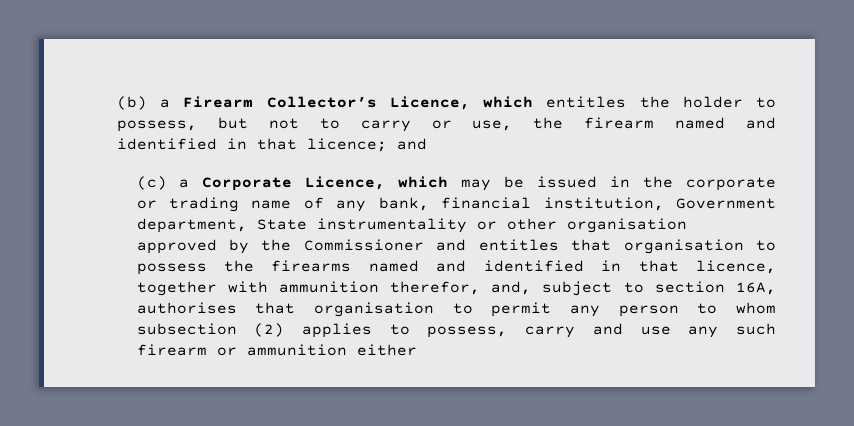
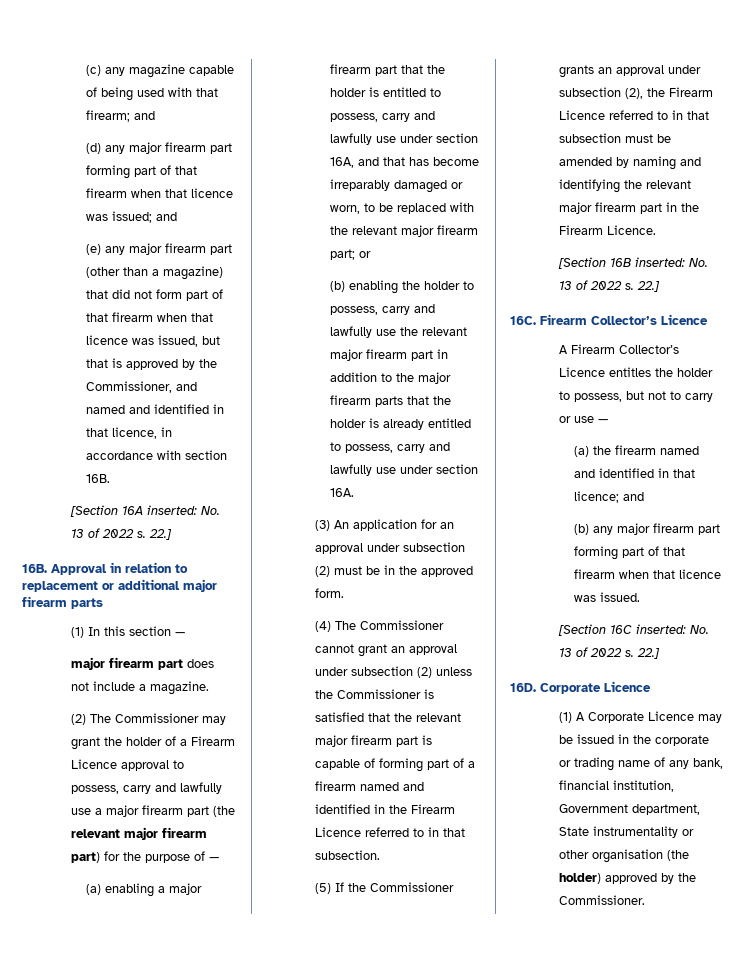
[116,96,534,110] (b) a Firearm Collector’s Licence, which -> [85,64,234,78] [85,87,218,101] [85,110,155,122] [85,142,232,154] [85,165,197,179] [85,188,233,198] [85,211,177,223] [85,243,232,255] [85,266,223,280] [85,289,223,301] [85,312,213,322] [85,335,220,347] [85,358,217,370] [85,381,197,393] [85,404,224,414] [85,427,172,439] [85,450,227,460] [85,474,110,483] [69,505,220,517] [70,528,172,540] [22,562,188,575] [22,579,217,592] [22,596,103,609] [70,626,185,638] [70,657,214,670] [70,681,209,695] [70,713,226,725] [70,736,235,750] [70,759,184,771] [70,782,222,794] [70,805,235,817] [70,827,207,840] [70,851,219,863] [85,883,202,897] [329,64,445,76] [329,87,441,97] [329,111,435,122] [329,133,478,145] [329,157,479,168] [329,179,463,193] [329,202,474,214] [329,225,478,237] [329,249,371,260] [329,280,474,294] [329,304,435,315] [329,326,467,338] [329,349,448,361] [329,372,451,384] [329,395,451,407] [329,418,471,430] [329,442,450,453] [329,464,478,476] [329,488,354,497] [314,519,454,531] [314,542,465,554] [314,565,473,577] [314,588,344,598] [314,620,444,632] [314,644,457,657] [314,666,472,678] [314,689,434,699] [314,712,461,722] [314,735,432,747] [314,758,475,772] [314,781,424,791] [314,804,455,814] [314,827,465,837] [314,850,380,860] [314,882,454,894] [558,65,701,78] [558,87,713,99] [558,110,709,120] [558,133,671,143] [558,156,701,170] [558,179,691,193] [558,202,699,214] [558,225,656,235] [557,257,708,269] [558,280,660,292] [510,314,708,325] [558,344,679,354] [558,367,605,377] (c) any magazine capable of being used with that firearm; and // (d) any major firearm part forming part of that firearm when that licence was issued; and // (e) any major firearm part (other than a magazine) that did not form part of that firearm when that licence was issued, but that is approved by the Commissioner, and named and identified in that licence, in accordance with section 16B. // [Section 16A inserted: No. 13 of 2022 s. 22.] // 16B. Approval in relation to replacement or additional major firearm parts // (1) In this section — // major firearm part does not include a magazine. // (2) The Commissioner may grant the holder of a Firearm Licence approval to possess, carry and lawfully use a major firearm part (the relevant major firearm part) for the purpose of — // (a) enabling a major firearm part that the holder is entitled to possess, carry and lawfully use under section 16A, and that has become irreparably damaged or worn, to be replaced with the relevant major firearm part; or // (b) enabling the holder to possess, carry and lawfully use the relevant major firearm part in addition to the major firearm parts that the holder is already entitled to possess, carry and lawfully use under section 16A. // (3) An application for an approval under subsection (2) must be in the approved form. // (4) The Commissioner cannot grant an approval under subsection (2) unless the Commissioner is satisfied that the relevant major firearm part is capable of forming part of a firearm named and identified in the Firearm Licence referred to in that subsection. // (5) If the Commissioner grants an approval under subsection (2), the Firearm Licence referred to in that subsection must be amended by naming and identifying the relevant major firearm part in the Firearm Licence. // [Section 16B inserted: No. 13 of 2022 s. 22.] // 16C. Firearm Collector’s Licence // A Firearm Collector’s Licence
[472,120,513,131] use, -> [573,416,608,423] [573,446,589,457] use — // (a)
[136,176,449,191] (c) a Corporate Licence, which -> [573,523,720,535] [573,546,685,560] [573,569,721,579] [573,592,640,602] [557,624,709,636] [558,647,660,659] [510,681,651,694] [558,711,694,723] (b) any major firearm part forming part of that firearm when that licence was issued. // [Section 16C inserted: No. 13 of 2022 s. 22.] // 16D. Corporate Licence // (1) A Corporate Licence
[136,239,776,254] [136,260,776,275] [136,281,776,296] [136,302,776,317] [136,323,777,338] [136,344,417,356] approved by the Commissioner and entitles that organisation to possess the firearms named and identified in that licence, together with ammunition therefor, and, subject to section 16A, authorises that organisation to permit any person to whom subsection (2) applies to possess, carry and use any such firearm or ammunition either -> [666,850,689,861] [558,873,696,884] [558,895,645,905] (the holder) approved by the Commissioner.

